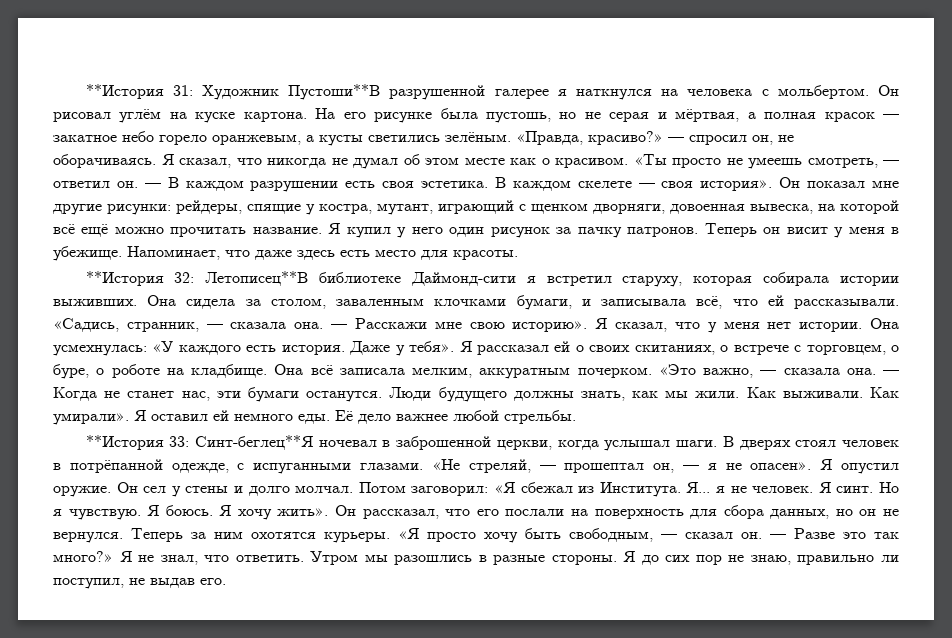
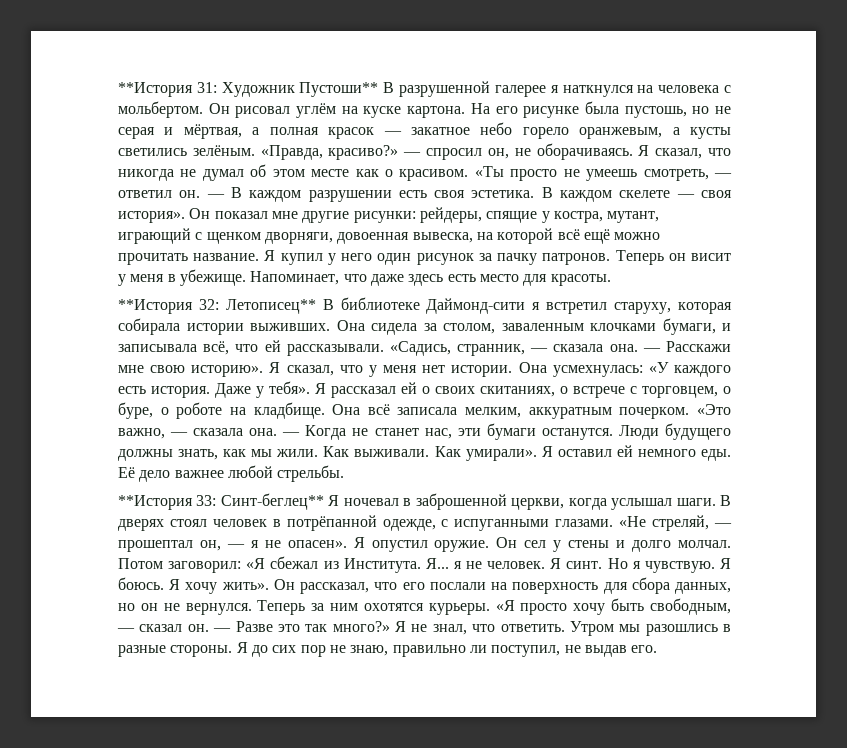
[288,84,381,100] Пустоши**В -> [299,82,395,97] Пустоши** В
[205,271,309,286] Летописец**В -> [225,299,334,314] Летописец** В
[194,435,313,450] Синт-беглец**Я -> [220,493,340,510] Синт-беглец** Я

